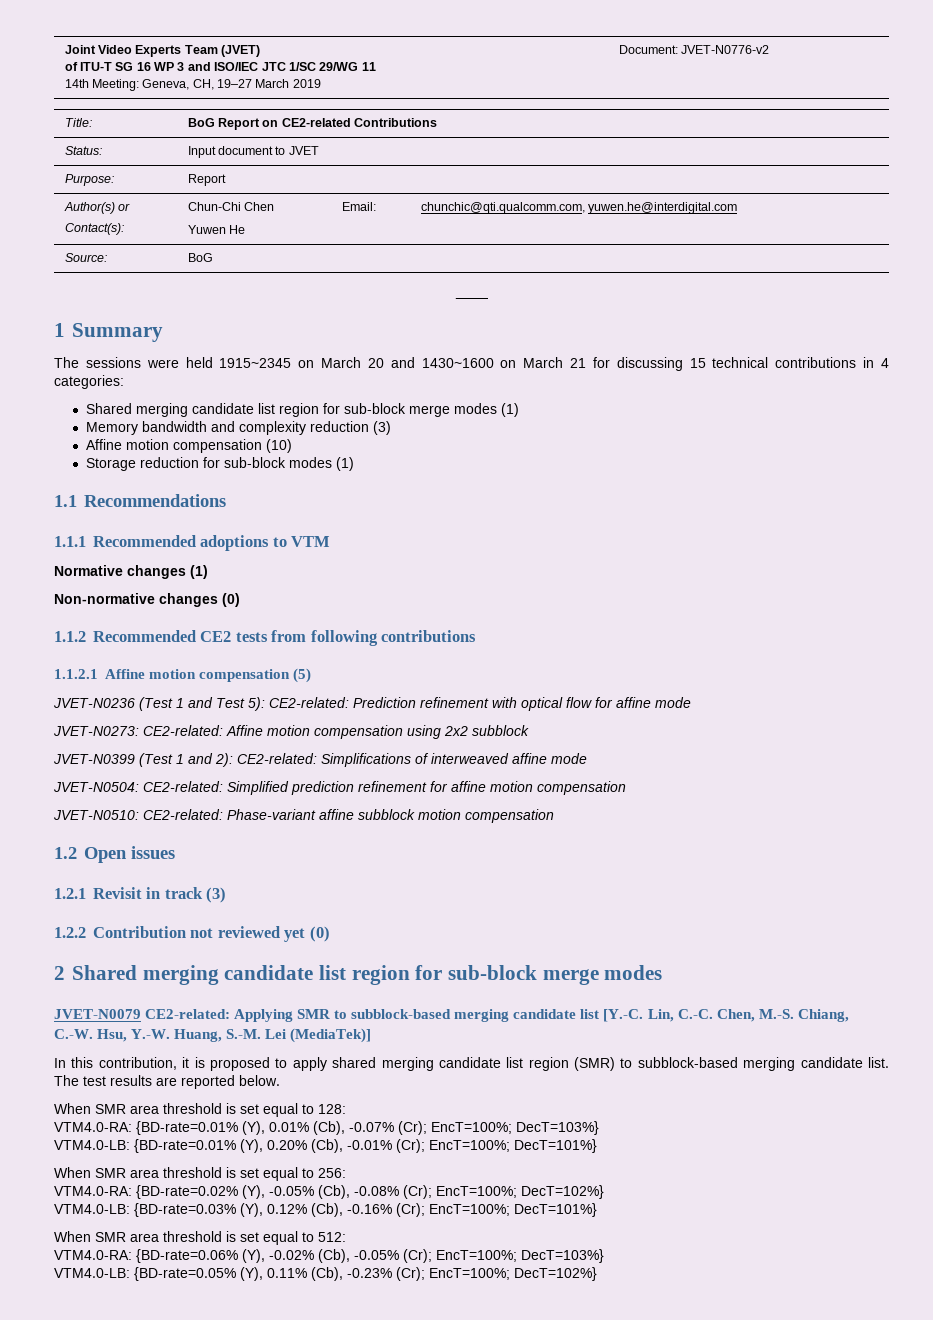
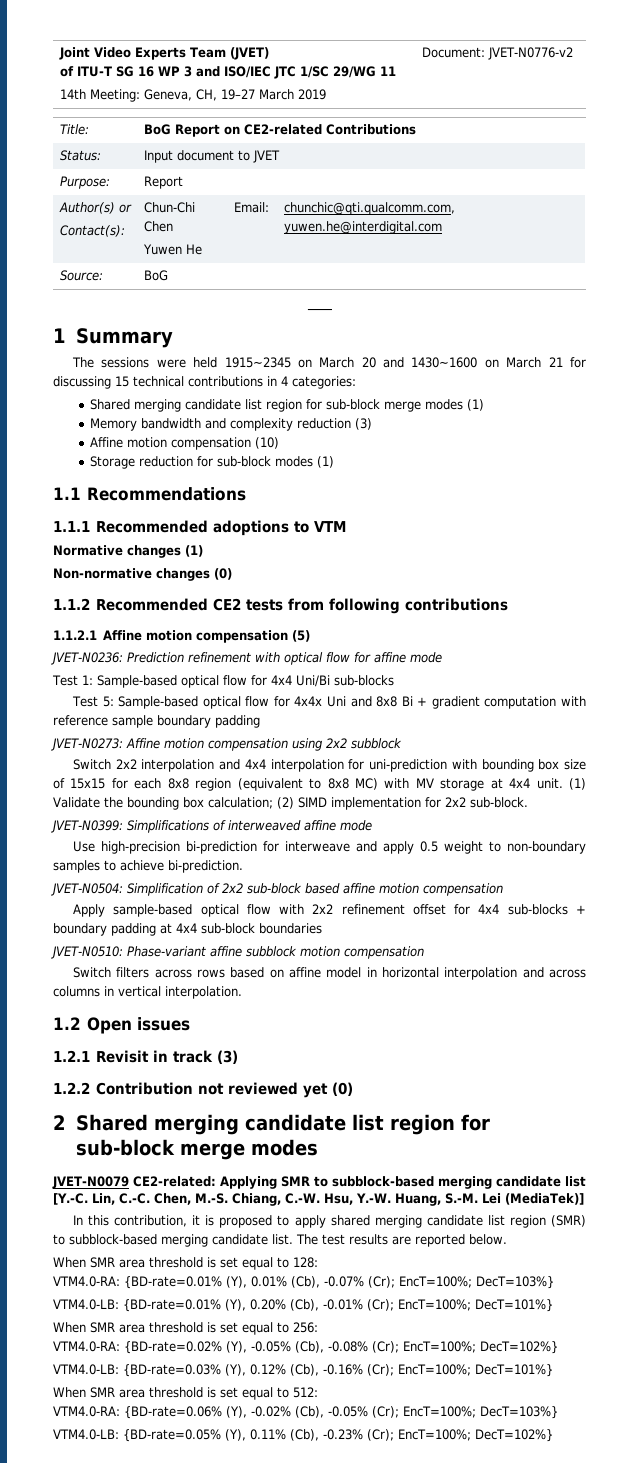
[53,697,349,711] JVET-N0236 (Test 1 and Test 5): CE2-related: -> [51,652,123,665] JVET-N0236:
(691, 702) none -> [52,675,394,688] [71,696,587,709] [53,715,260,728] // Test 1: Sample-based optical flow for 4x4 Uni/Bi sub-blocks // Test 5: Sample-based optical flow for 4x4x Uni and 8x8 Bi + gradient computation with reference sample boundary padding
[143,725,223,736] CE2-related: -> (123, 744) none
[53,753,317,767] JVET-N0399 (Test 1 and 2): CE2-related: -> [72,759,587,772] [53,778,586,791] [53,797,528,810] [51,820,123,833] Switch 2x2 interpolation and 4x4 interpolation for uni-prediction with bounding box size of 15x15 for each 8x8 region (equivalent to 8x8 MC) with MV storage at 4x4 unit. (1) Validate the bounding box calculation; (2) SIMD implementation for 2x2 sub-block. // JVET-N0399:
[53,781,626,795] JVET-N0504: CE2-related: Simplified prediction refinement for affine motion compensation -> [72,841,587,854] [53,860,243,873] [51,883,503,896] [72,904,587,917] [53,923,322,936] Use high-precision bi-prediction for interweave and apply 0.5 weight to non-boundary samples to achieve bi-prediction. // JVET-N0504: Simplification of 2x2 sub-block based affine motion compensation // Apply sample-based optical flow with 2x2 refinement offset for 4x4 sub-blocks + boundary padding at 4x4 sub-block boundaries
[143,809,223,820] CE2-related: -> (123, 952) none
(554, 816) none -> [72,967,586,980] [53,986,242,999] // Switch filters across rows based on affine model in horizontal interpolation and across columns in vertical interpolation.

